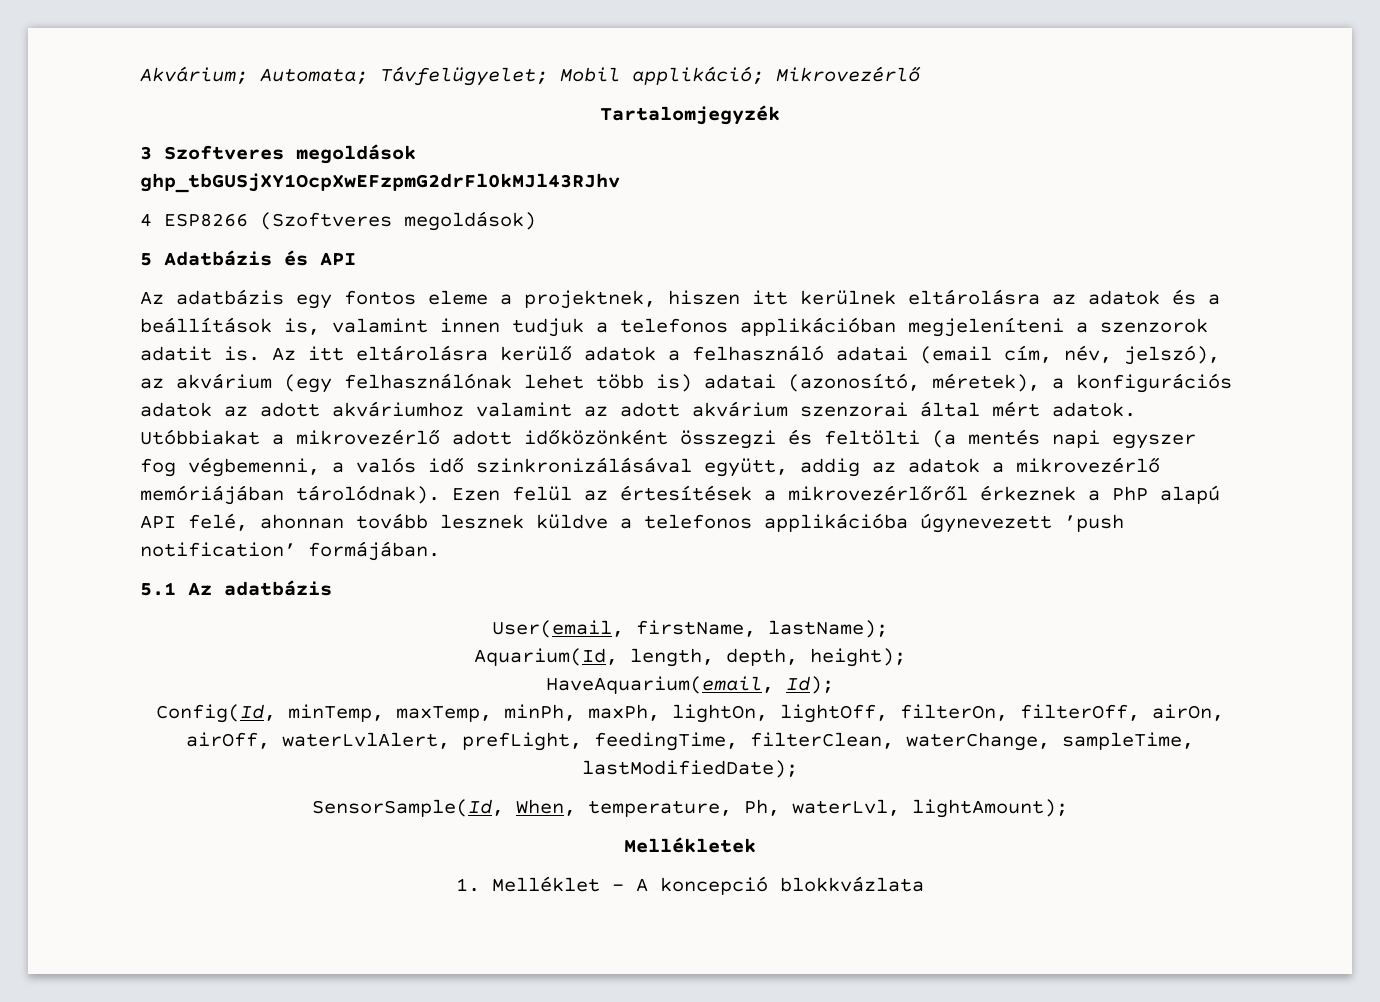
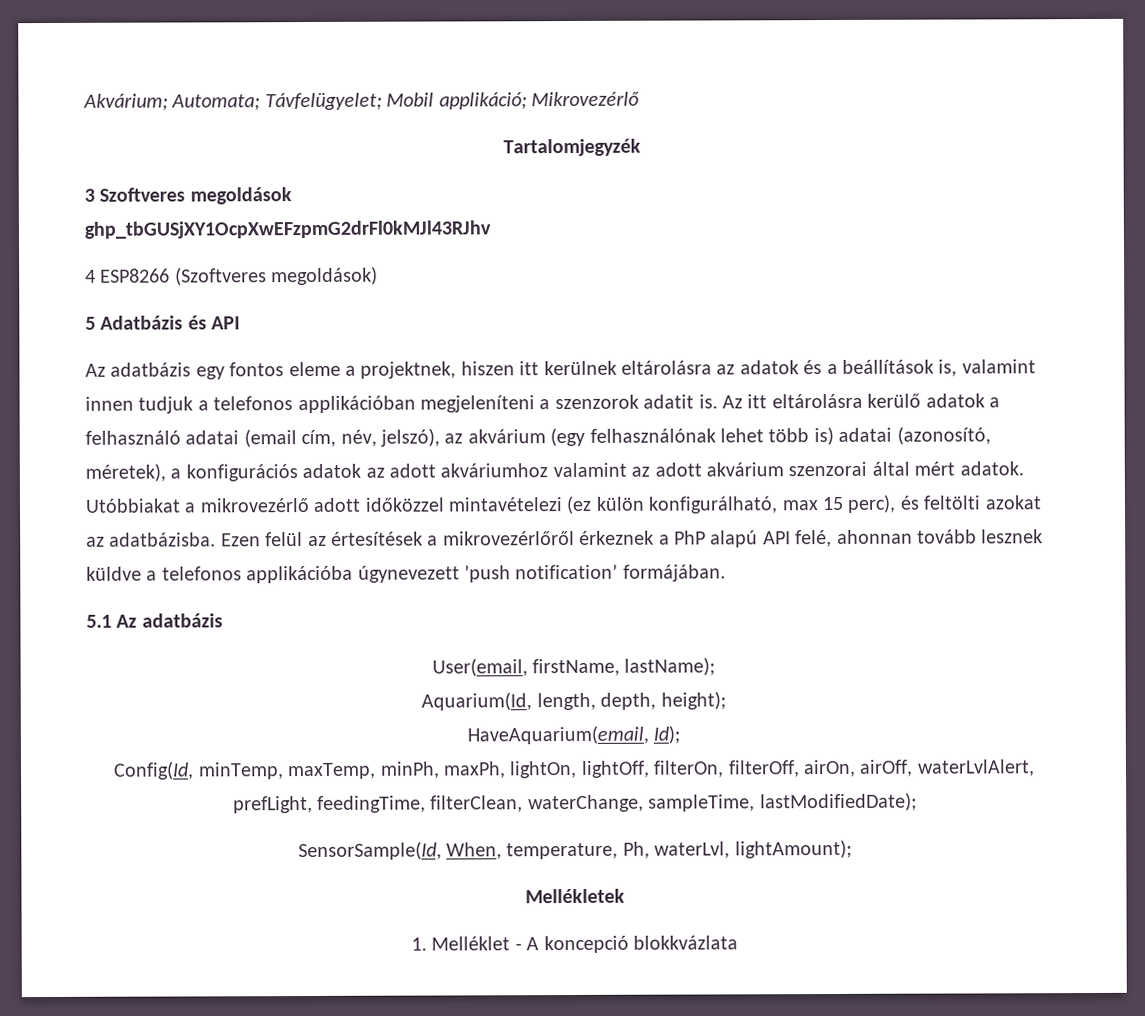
[524,429,1196,449] [140,457,1160,477] [140,485,440,505] időközönként összegzi és feltölti (a mentés napi egyszer fog végbemenni, a valós idő szinkronizálásával együtt, addig az adatok a mikrovezérlő memóriájában tárolódnak). -> [364,494,1042,515] [86,532,217,547] időközzel mintavételezi (ez külön konfigurálható, max 15 perc), és feltölti azokat az adatbázisba.

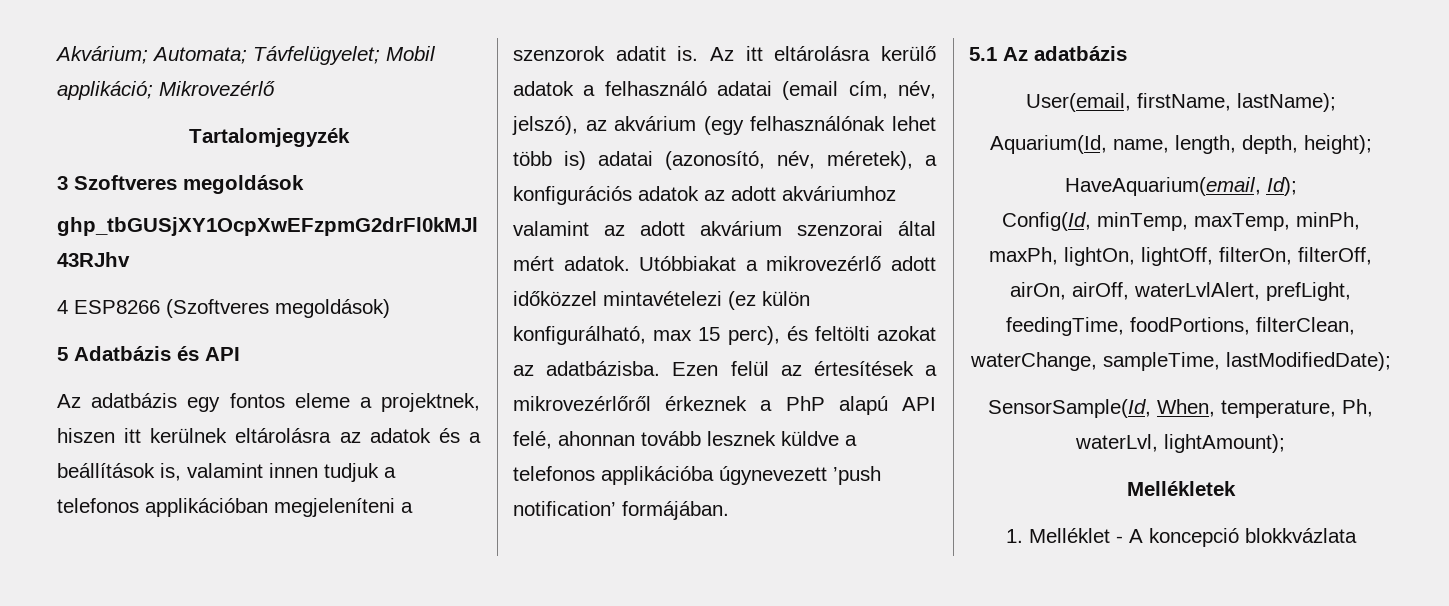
(991, 435) none -> [777,151,815,169] név,
(533, 701) none -> [1112,139,1169,153] name,
(426, 804) none -> [1130,317,1250,335] foodPortions,

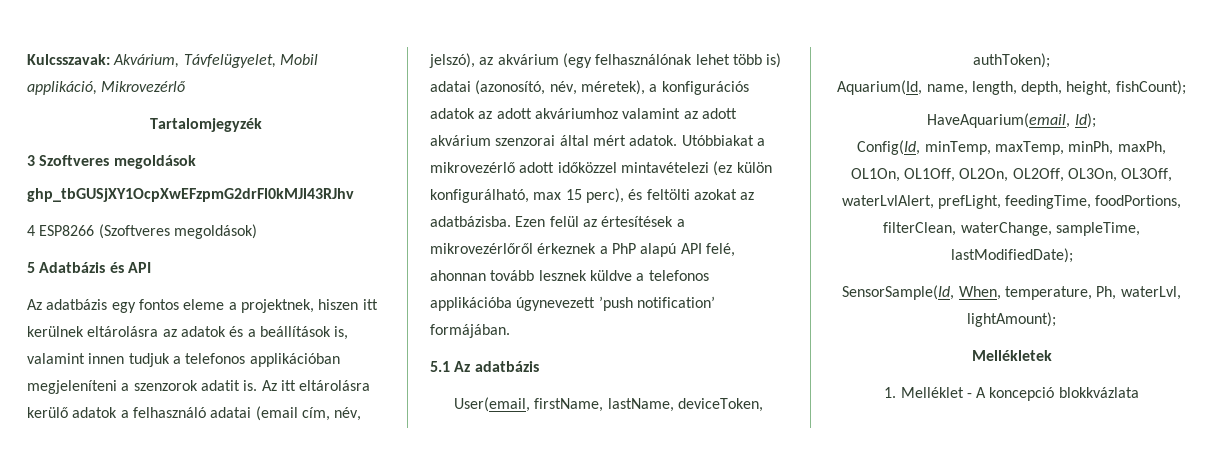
[55,46,436,65] [57,81,153,100] Akvárium; Automata; Távfelügyelet; Mobil applikáció; -> [27,54,318,68] [27,81,97,95] Kulcsszavak: Akvárium, Távfelügyelet, Mobil applikáció,
[1236,93,1336,112] lastName); -> [607,398,763,412] [973,53,1050,68] lastName, deviceToken, authToken);
[1303,135,1372,154] height); -> [1066,80,1186,95] height, fishCount);
[1064,247,1372,266] [1010,282,1129,300] lightOn, lightOff, filterOn, filterOff, airOn, airOff, -> [850,168,1173,182] OL1On, OL1Off, OL2On, OL2Off, OL3On, OL3Off,

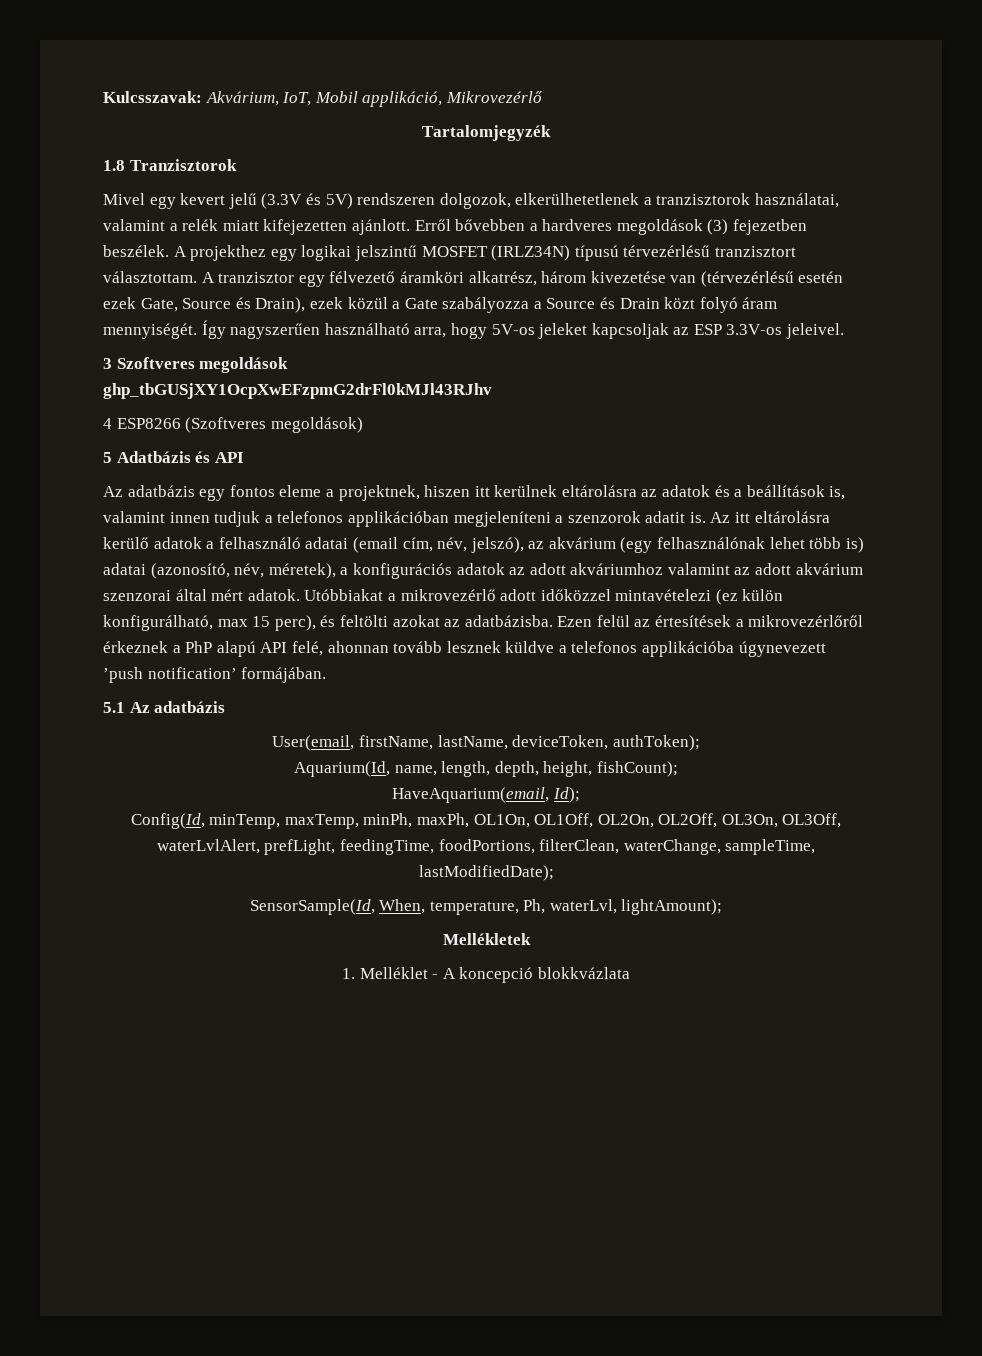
[183,54,276,68] Távfelügyelet, -> [282,92,312,106] IoT,
(262, 125) none -> [103,159,237,171] [103,193,840,209] [103,219,808,235] [103,245,796,261] [103,271,844,287] [103,297,778,313] [103,320,845,339] // 1.8 Tranzisztorok // Mivel egy kevert jelű (3.3V és 5V) rendszeren dolgozok, elkerülhetetlenek a tranzisztorok használatai, valamint a relék miatt kifejezetten ajánlott. Erről bővebben a hardveres megoldások (3) fejezetben beszélek. A projekthez egy logikai jelszintű MOSFET (IRLZ34N) típusú térvezérlésű tranzisztort választottam. A tranzisztor egy félvezető áramköri alkatrész, három kivezetése van (térvezérlésű esetén ezek Gate, Source és Drain), ezek közül a Gate szabályozza a Source és Drain közt folyó áram mennyiségét. Így nagyszerűen használható arra, hogy 5V-os jeleket kapcsoljak az ESP 3.3V-os jeleivel.

